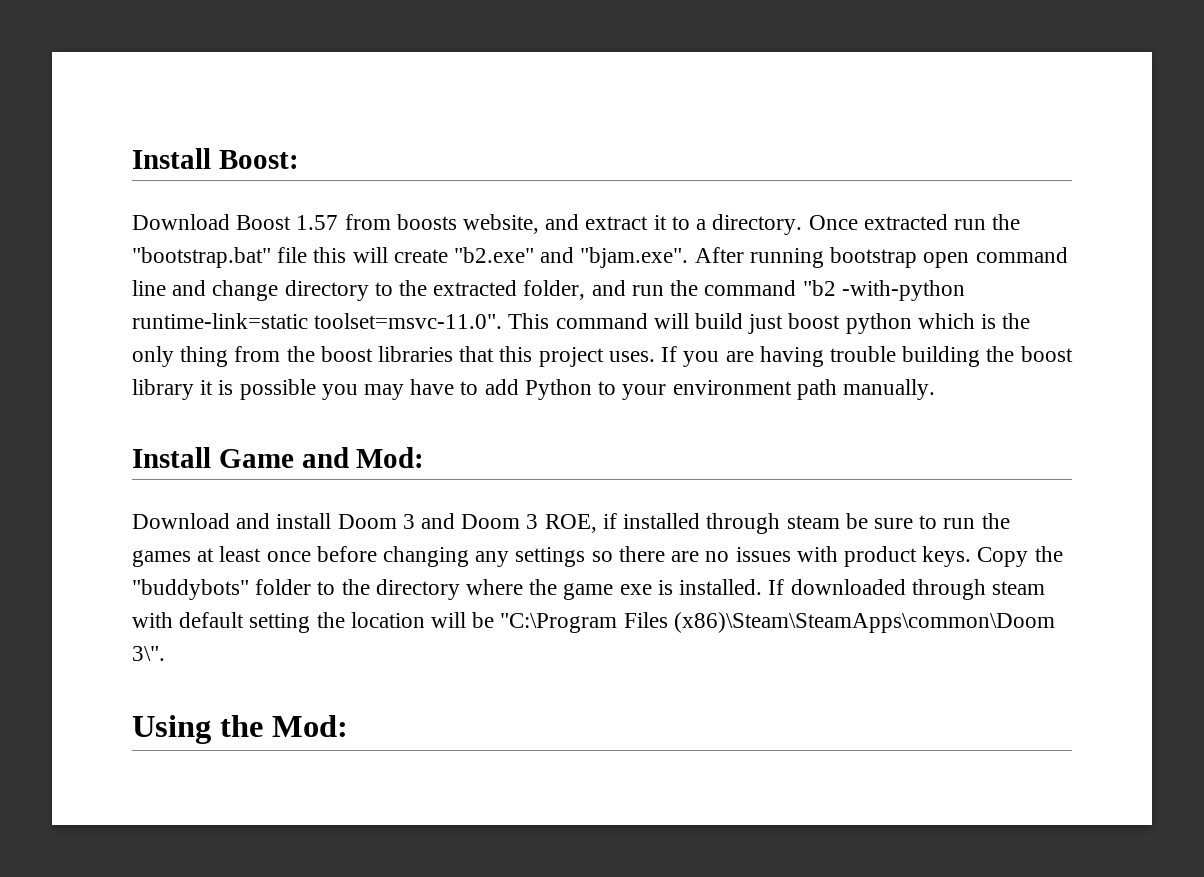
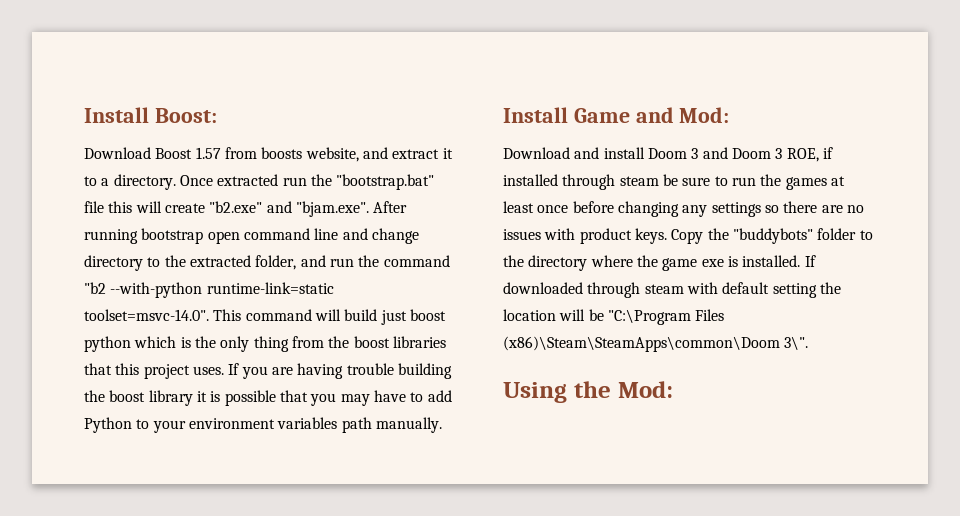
[841,280,965,301] [132,313,503,329] -with-python runtime-link=static toolset=msvc-11.0". -> [110,282,334,298] [84,309,209,321] --with-python runtime-link=static toolset=msvc-14.0".
(316, 389) none -> [279,390,308,402] that
(792, 387) none -> [277,417,338,429] variables

